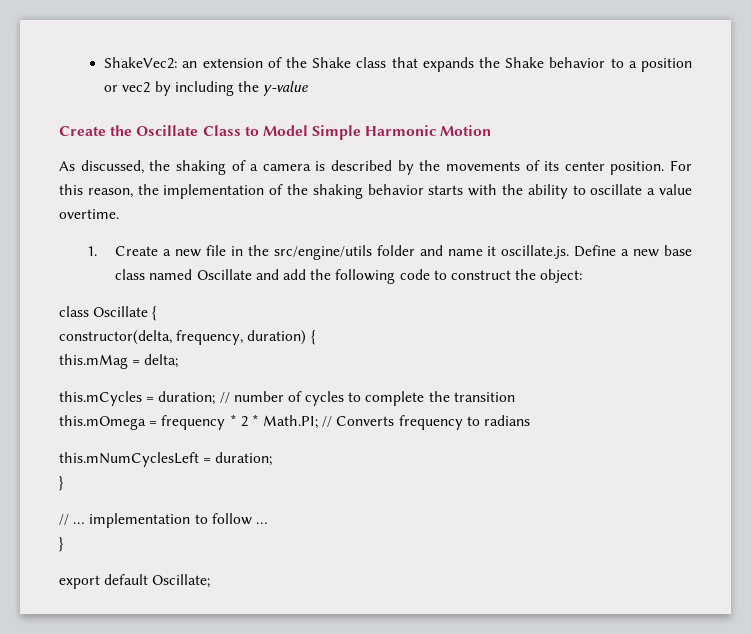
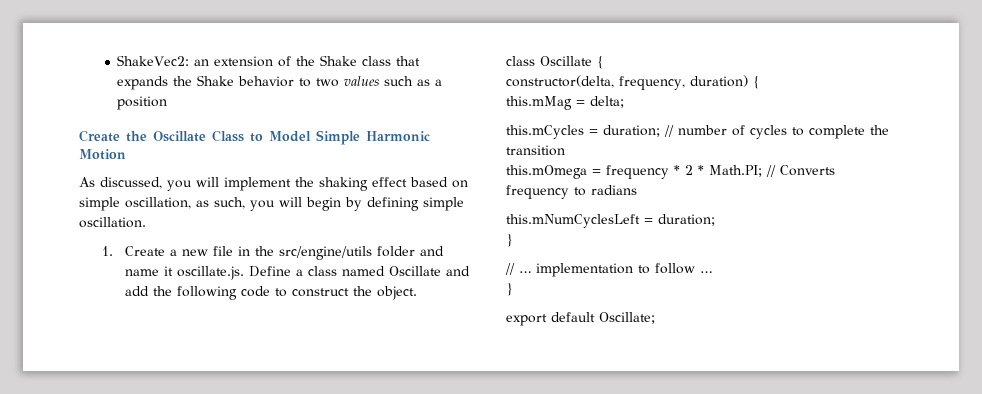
[628,58,692,72] [104,81,309,96] a position or vec2 by including the y-value -> [316,76,443,87] [117,96,168,110] two values such as a position
[149,160,692,175] [59,184,692,199] [59,209,119,219] the shaking of a camera is described by the movements of its center position. For this reason, the implementation of the shaking behavior starts with the ability to oscillate a value overtime. -> [167,177,468,191] [79,197,464,211] [79,217,146,228] you will implement the shaking effect based on simple oscillation, as such, you will begin by defining simple oscillation.
[633,245,692,257] new base -> (303, 272) none
[540,269,583,283] object: -> [376,286,417,300] object.

